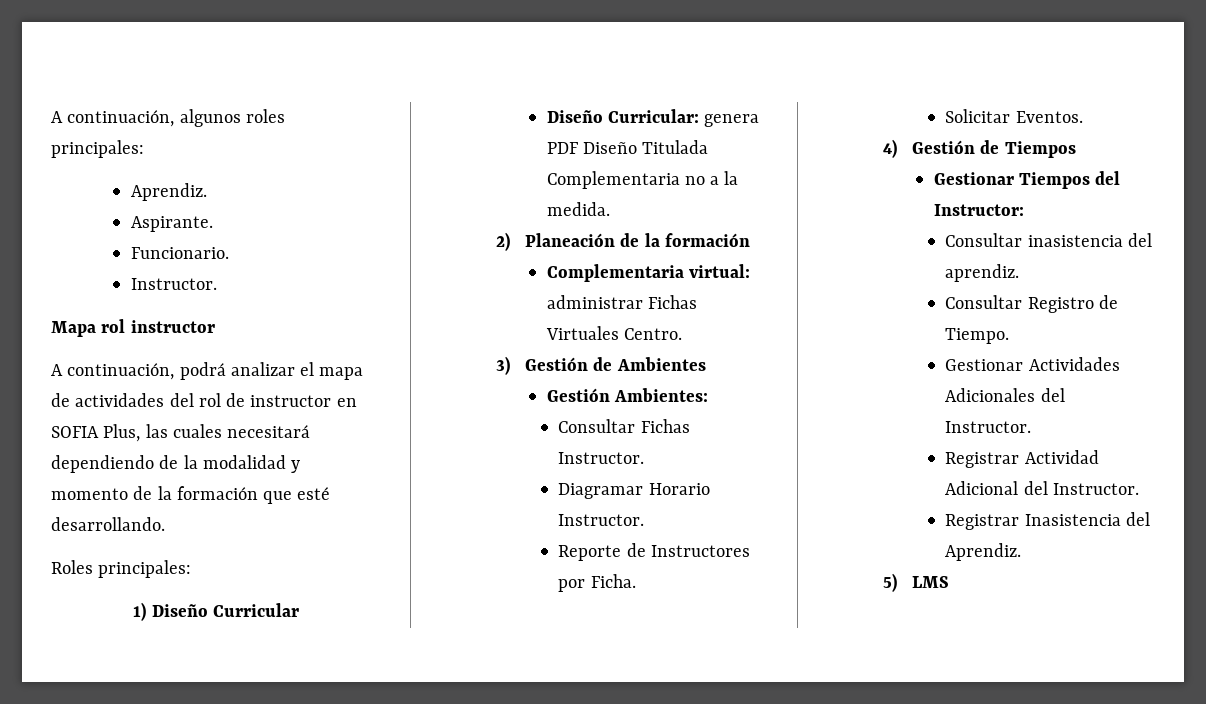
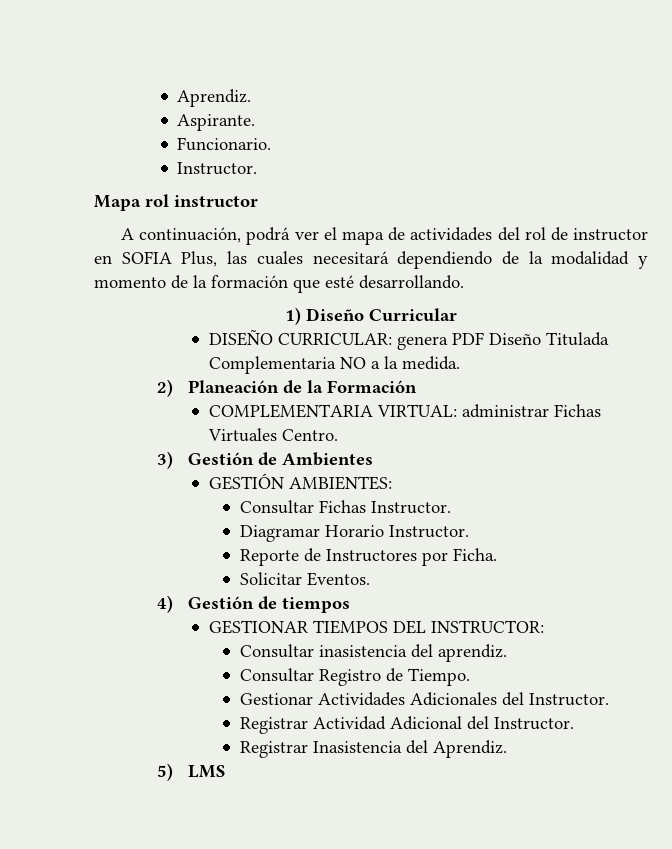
[51,109,285,127] [51,140,144,158] A continuación, algunos roles principales: // -> (177, 98) none
[230,362,295,376] analizar -> [294,231,319,240] ver
[51,560,192,578] // Roles principales: -> (464, 282) none
[546,109,699,123] Diseño Curricular: -> [208,330,392,346] DISEÑO CURRICULAR:
[684,176,705,185] no -> [339,357,366,369] NO
[665,233,751,247] [546,264,750,282] formación // Complementaria virtual: -> [327,380,418,393] [208,404,457,418] Formación // COMPLEMENTARIA VIRTUAL:
[546,388,708,402] Gestión Ambientes: -> [208,473,392,490] GESTIÓN AMBIENTES:
[1004,141,1076,158] [933,171,1121,189] [933,204,1024,216] Tiempos // Gestionar Tiempos del Instructor: -> [282,597,351,613] [208,620,544,634] tiempos // GESTIONAR TIEMPOS DEL INSTRUCTOR:

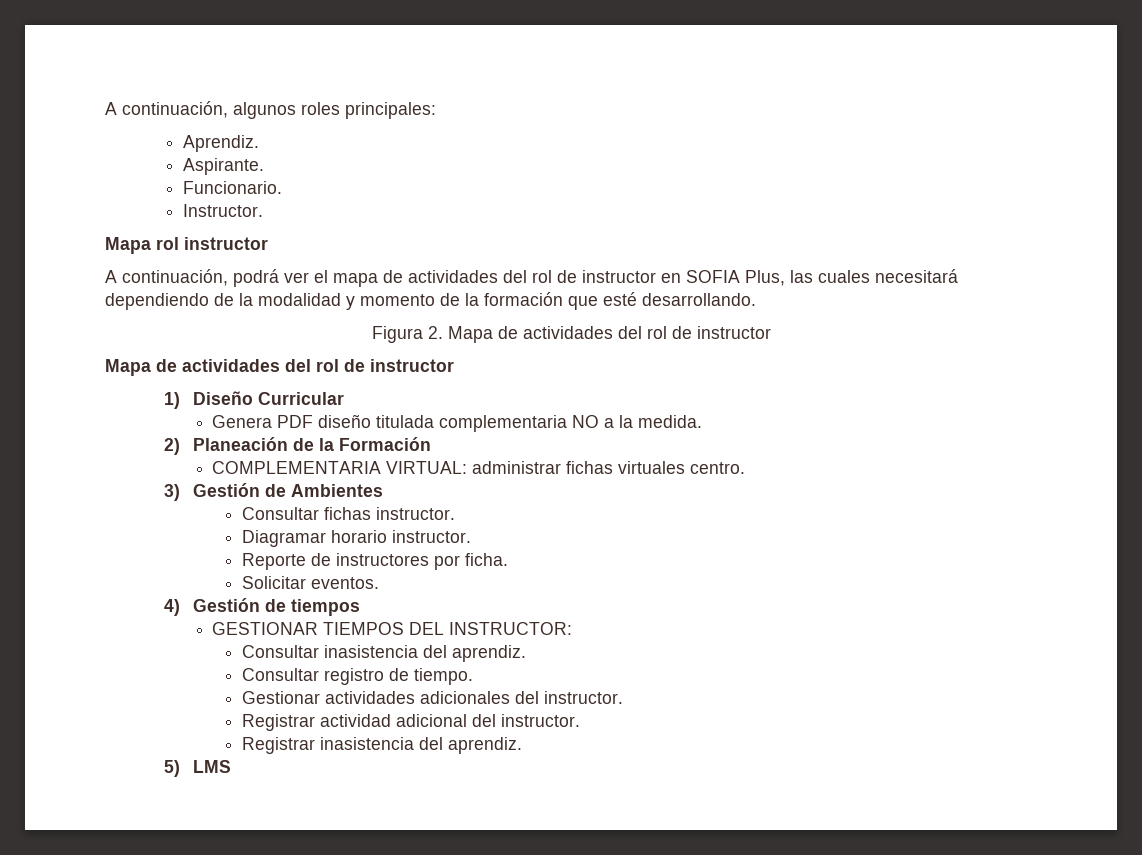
(177, 98) none -> [105,101,436,119] A continuación, algunos roles principales: //
[285,307,457,325] [208,330,609,350] [208,356,336,374] 1) Diseño Curricular // DISEÑO CURRICULAR: genera PDF Diseño Titulada Complementaria -> [371,326,771,343] [105,359,454,376] [163,391,345,409] [212,414,568,432] Figura 2. Mapa de actividades del rol de instructor // Mapa de actividades del rol de instructor // 1) Diseño Curricular // Genera PDF diseño titulada complementaria
[553,404,601,417] [207,428,338,442] Fichas Virtuales Centro. -> [566,461,746,474] fichas virtuales centro.
[208,473,392,490] [239,500,451,514] // GESTIÓN AMBIENTES: // Consultar Fichas Instructor. -> [241,507,455,520] // Consultar fichas instructor.
[324,525,469,538] Horario Instructor. -> [330,530,471,543] horario instructor.
[325,548,497,566] Instructores por Ficha. -> [335,553,508,570] instructores por ficha.
[306,572,370,586] Eventos. -> [310,577,379,589] eventos.
[318,668,470,686] [239,692,609,706] [239,716,574,734] [239,740,507,758] Registro de Tiempo. // Gestionar Actividades Adicionales del Instructor. // Registrar Actividad Adicional del Instructor. // Registrar Inasistencia del Aprendiz. -> [323,668,473,685] [241,691,623,704] [241,714,580,731] [241,737,522,754] registro de tiempo. // Gestionar actividades adicionales del instructor. // Registrar actividad adicional del instructor. // Registrar inasistencia del aprendiz.

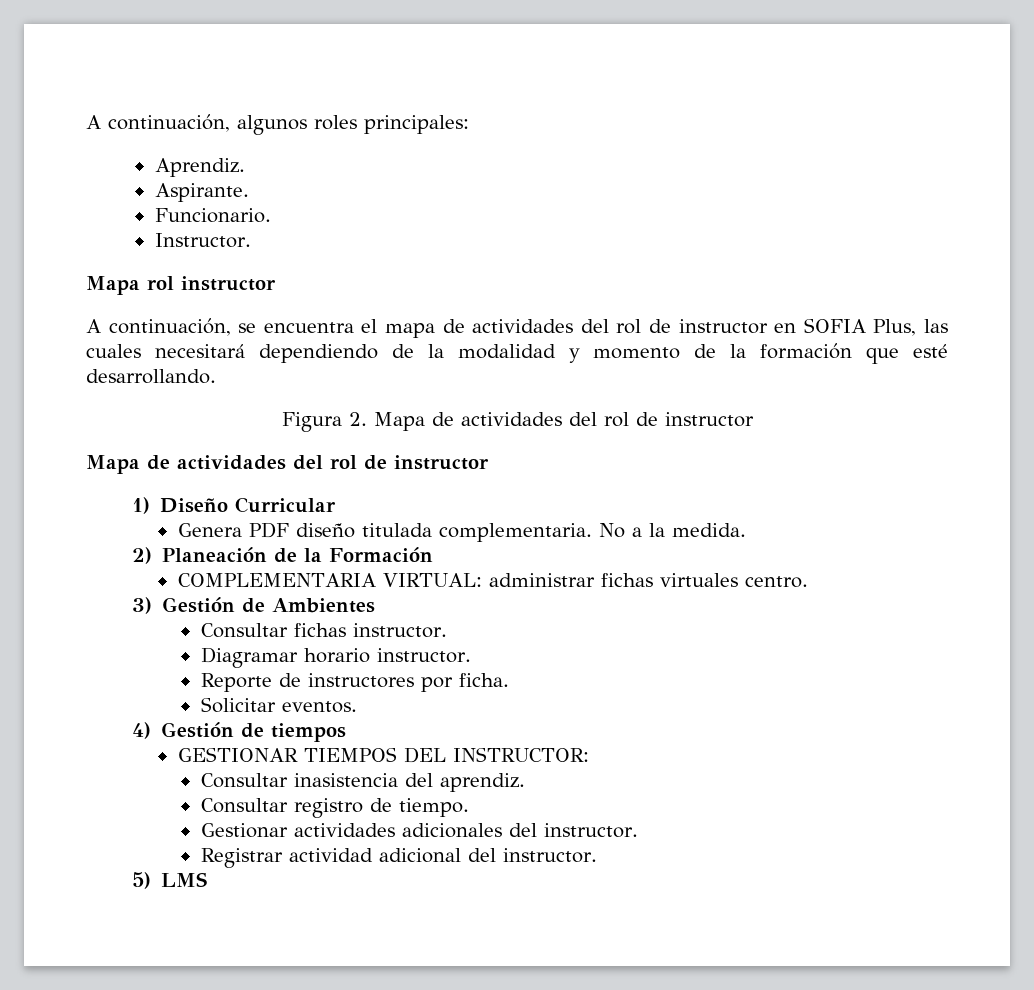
[233,269,309,287] podrá ver -> [238,322,354,333] se encuentra
[439,415,600,432] complementaria NO -> [438,523,625,542] complementaria. No
[241,737,522,754] // Registrar inasistencia del aprendiz. -> (597, 855) none

